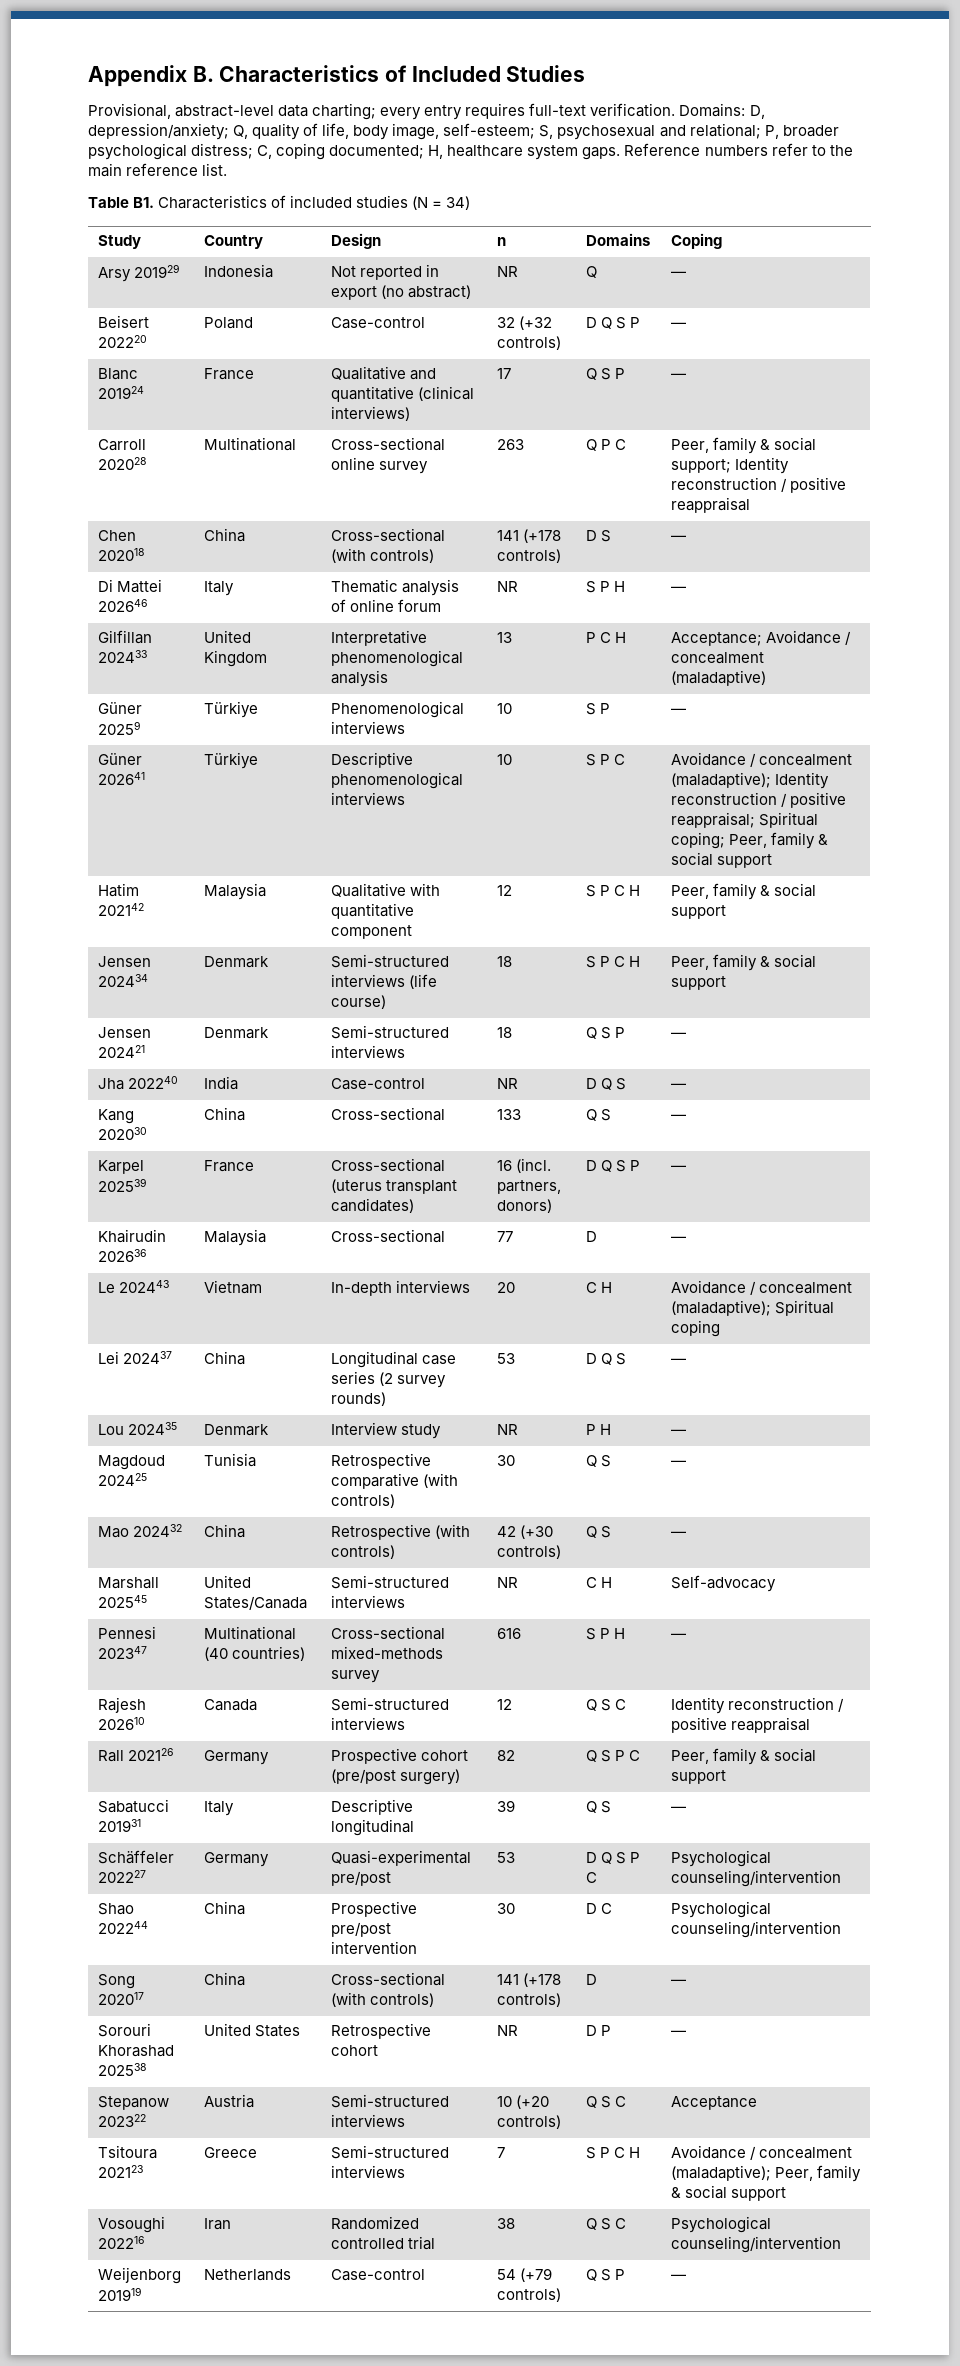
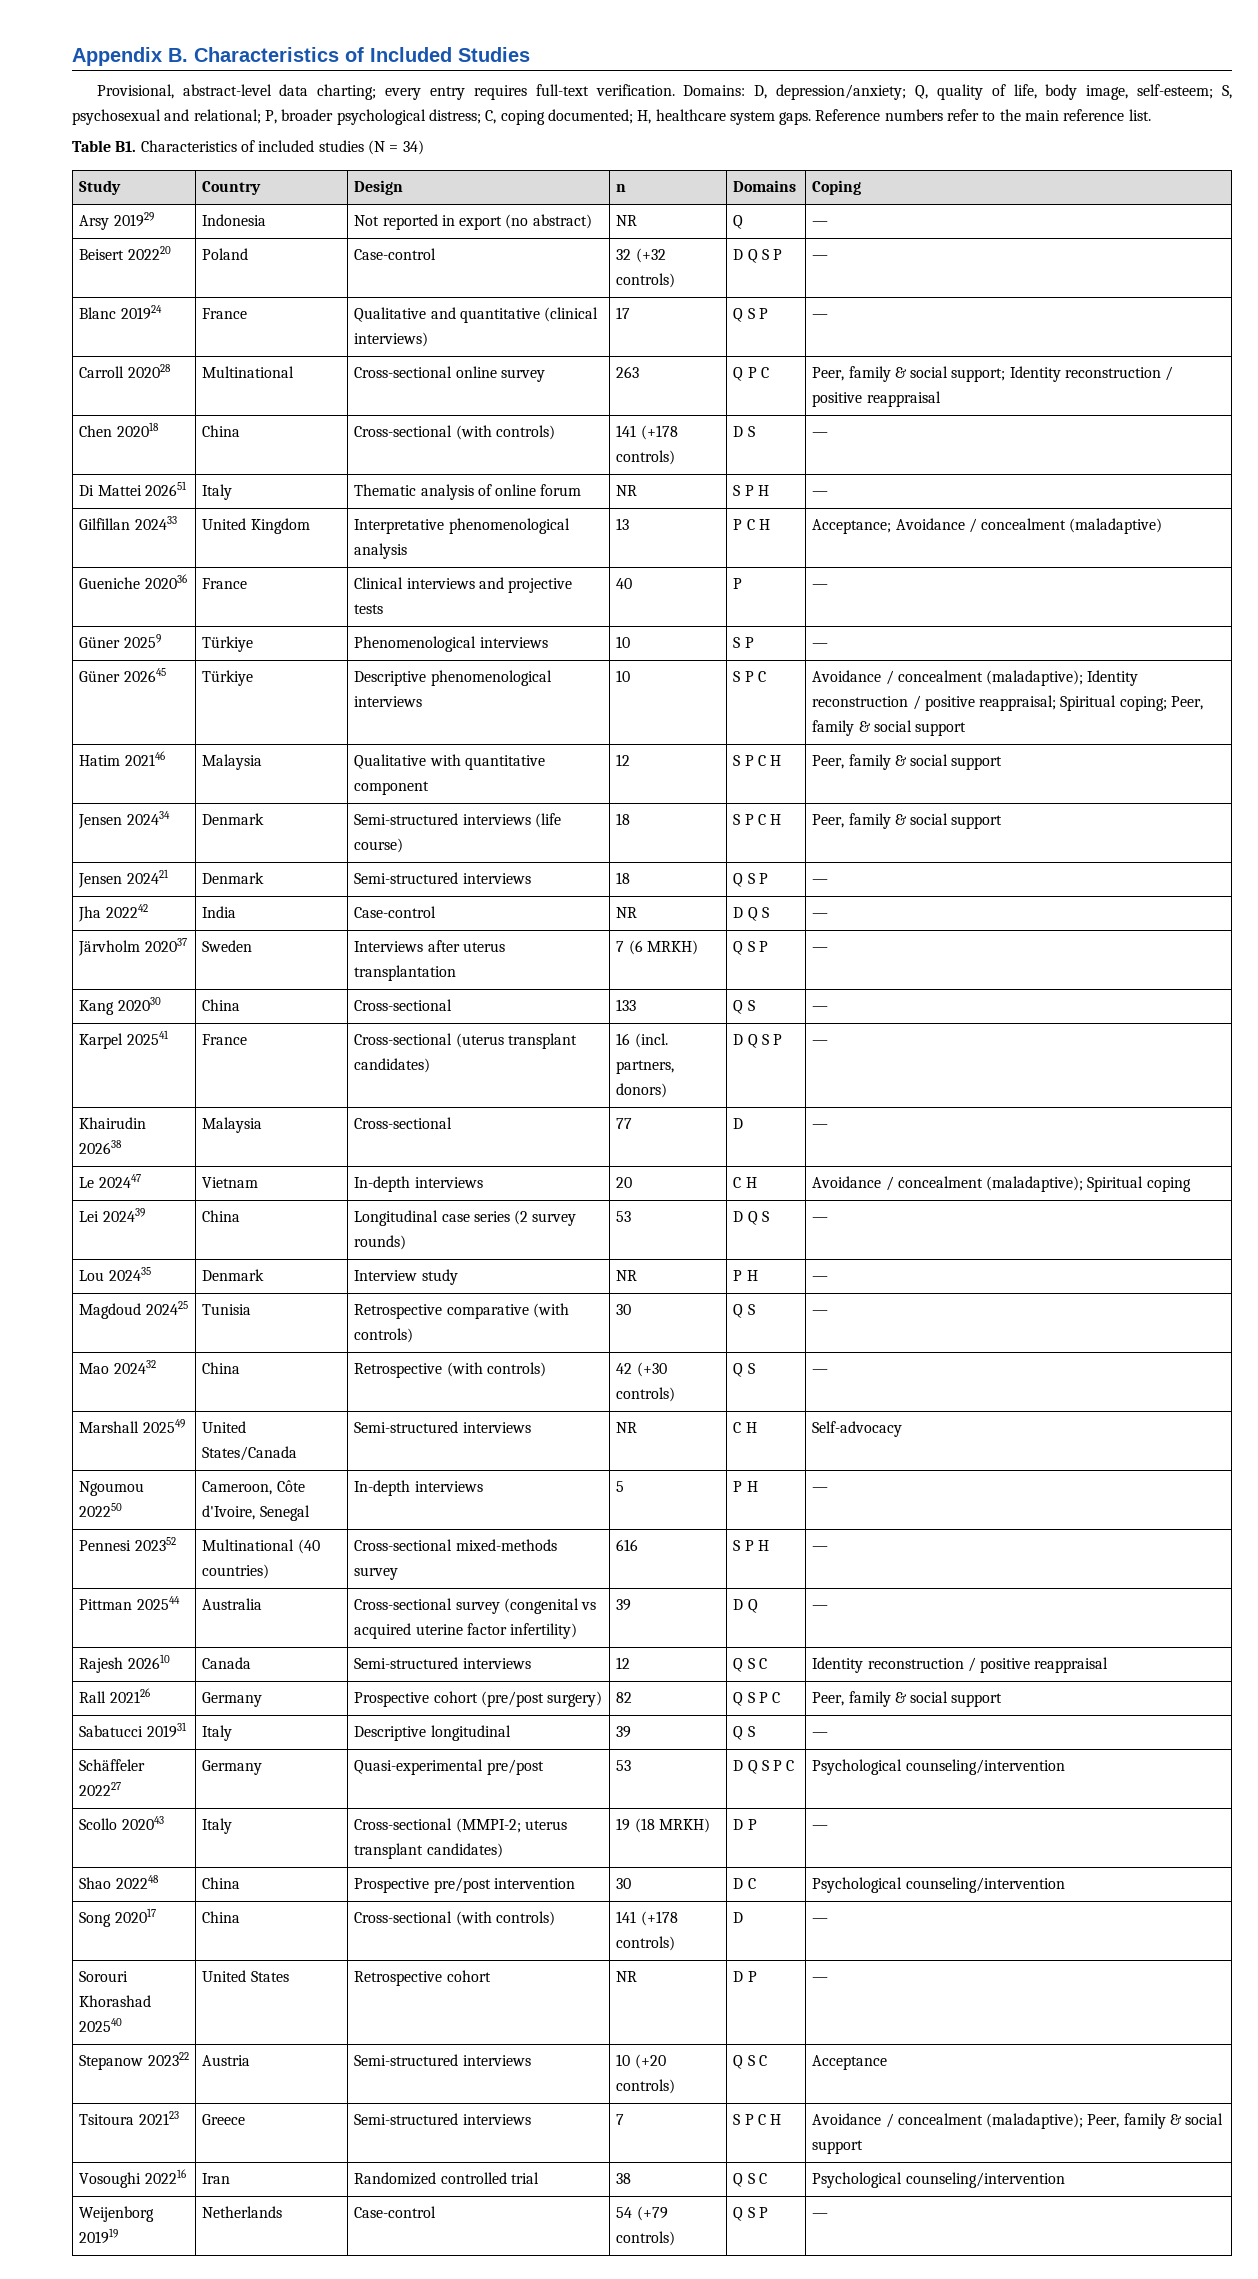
[98,599,149,612] 202646 -> [144,481,187,496] 202651
(767, 678) none -> [79,574,187,589] [202,578,248,589] [354,577,573,593] [354,604,384,614] [616,578,633,589] [733,578,743,589] [812,584,829,589] // Gueniche 202036 | France | Clinical interviews and projective tests | 40 | P | —
[98,772,146,785] 202641 -> [123,668,166,682] 202645
[98,903,145,916] 202142 -> [124,751,165,766] 202146
[128,1076,179,1089] 202240 -> [105,904,148,918] 202242
(687, 1086) none -> [78,938,187,956] [202,940,253,952] [354,940,505,952] [354,965,457,981] [616,940,698,955] [733,941,768,955] [812,947,829,952] // Järvholm 202037 | Sweden | Interviews after uterus transplantation | 7 (6 MRKH) | Q S P | —
[98,1178,148,1192] 202539 -> [126,1030,169,1045] 202541
[98,1249,148,1262] 202636 -> [79,1140,123,1154] 202638
[119,1280,170,1293] 202443 -> [98,1174,141,1188] 202447
[123,1351,173,1364] 202437 -> [102,1208,145,1222] 202439
[98,1595,148,1608] 202545 -> [142,1419,185,1433] 202549
(777, 1583) none -> [79,1481,145,1496] [79,1503,123,1517] [202,1480,305,1495] [202,1505,310,1521] [354,1480,483,1496] [616,1481,625,1492] [733,1481,758,1492] [812,1487,829,1492] // Ngoumou 202250 | Cameroon, Côte d'Ivoire, Senegal | In-depth interviews | 5 | P H | —
[98,1646,148,1659] 202347 -> [134,1537,176,1551] 202352
(687, 1636) none -> [79,1596,180,1610] [202,1598,263,1610] [354,1598,597,1614] [354,1623,578,1639] [616,1599,632,1611] [733,1599,758,1613] [812,1605,829,1610] // Pittman 202544 | Australia | Cross-sectional survey (congenital vs acquired uterine factor infertility) | 39 | D Q | —
(842, 1878) none -> [79,1816,164,1830] [202,1818,233,1834] [354,1818,567,1833] [354,1843,503,1859] [616,1818,710,1833] [733,1819,757,1830] [812,1825,829,1830] // Scollo 202043 | Italy | Cross-sectional (MMPI-2; uterus transplant candidates) | 19 (18 MRKH) | D P | —
[98,1921,149,1934] 202244 -> [115,1875,159,1889] 202248
[98,2063,148,2076] 202538 -> [79,2018,123,2032] 202540

